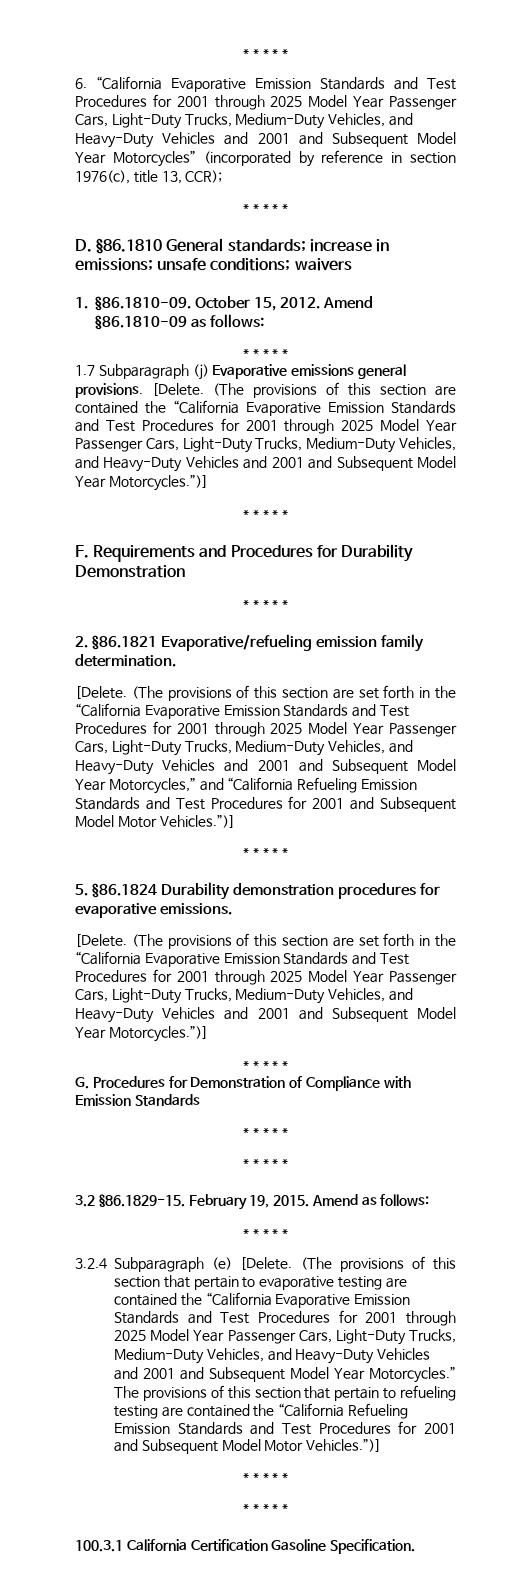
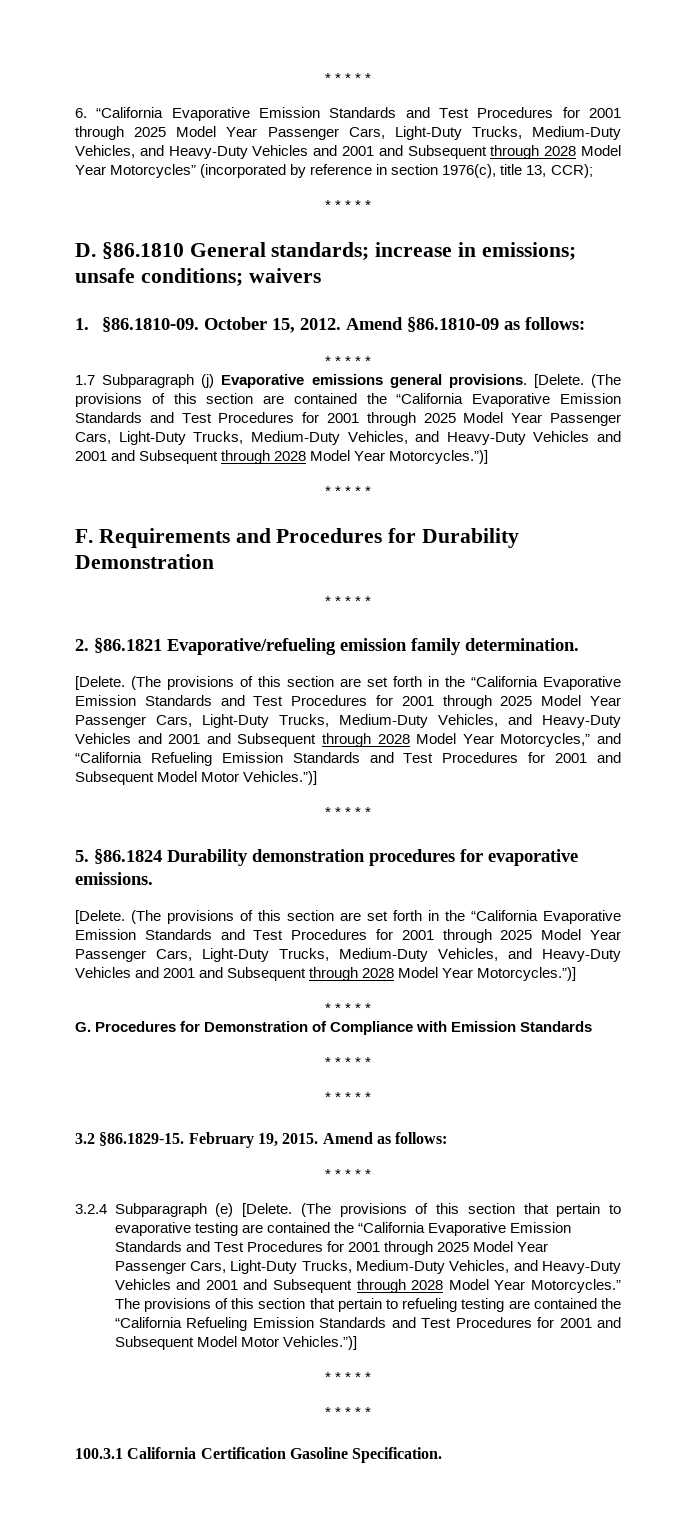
(408, 139) none -> [490,145,577,159] through 2028
(413, 463) none -> [221,450,307,464] through 2028
(408, 766) none -> [322,733,410,747] through 2028
(408, 1014) none -> [309,967,395,981] through 2028
(285, 1374) none -> [356,1279,444,1293] through 2028

